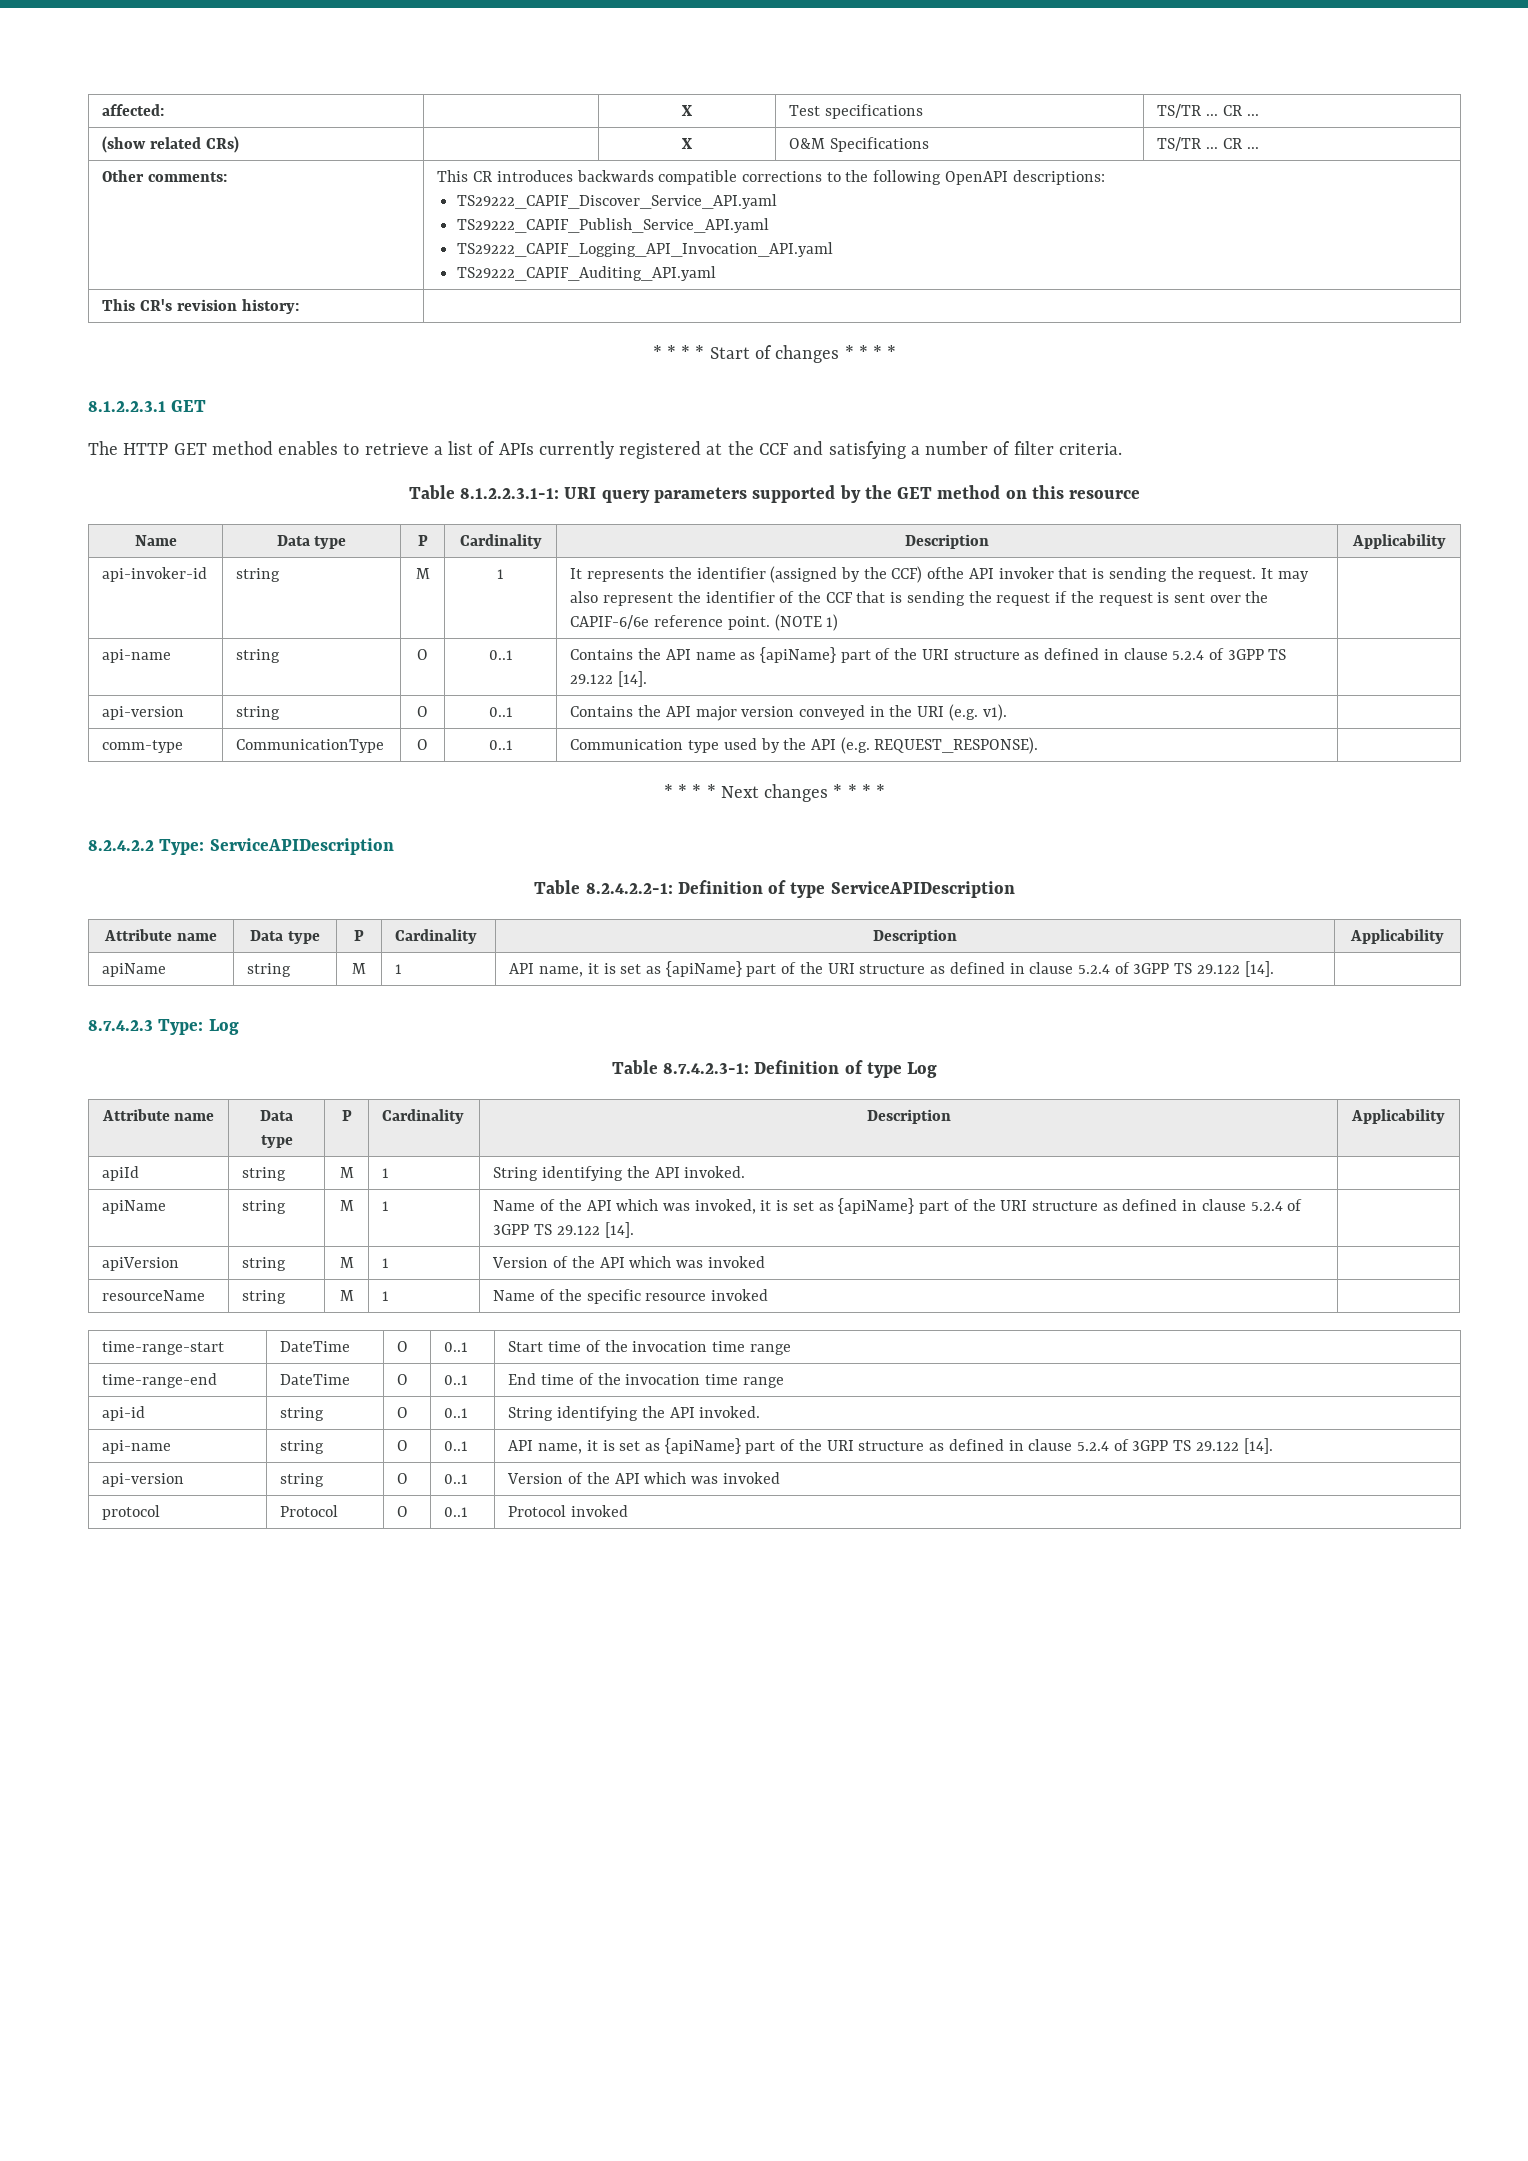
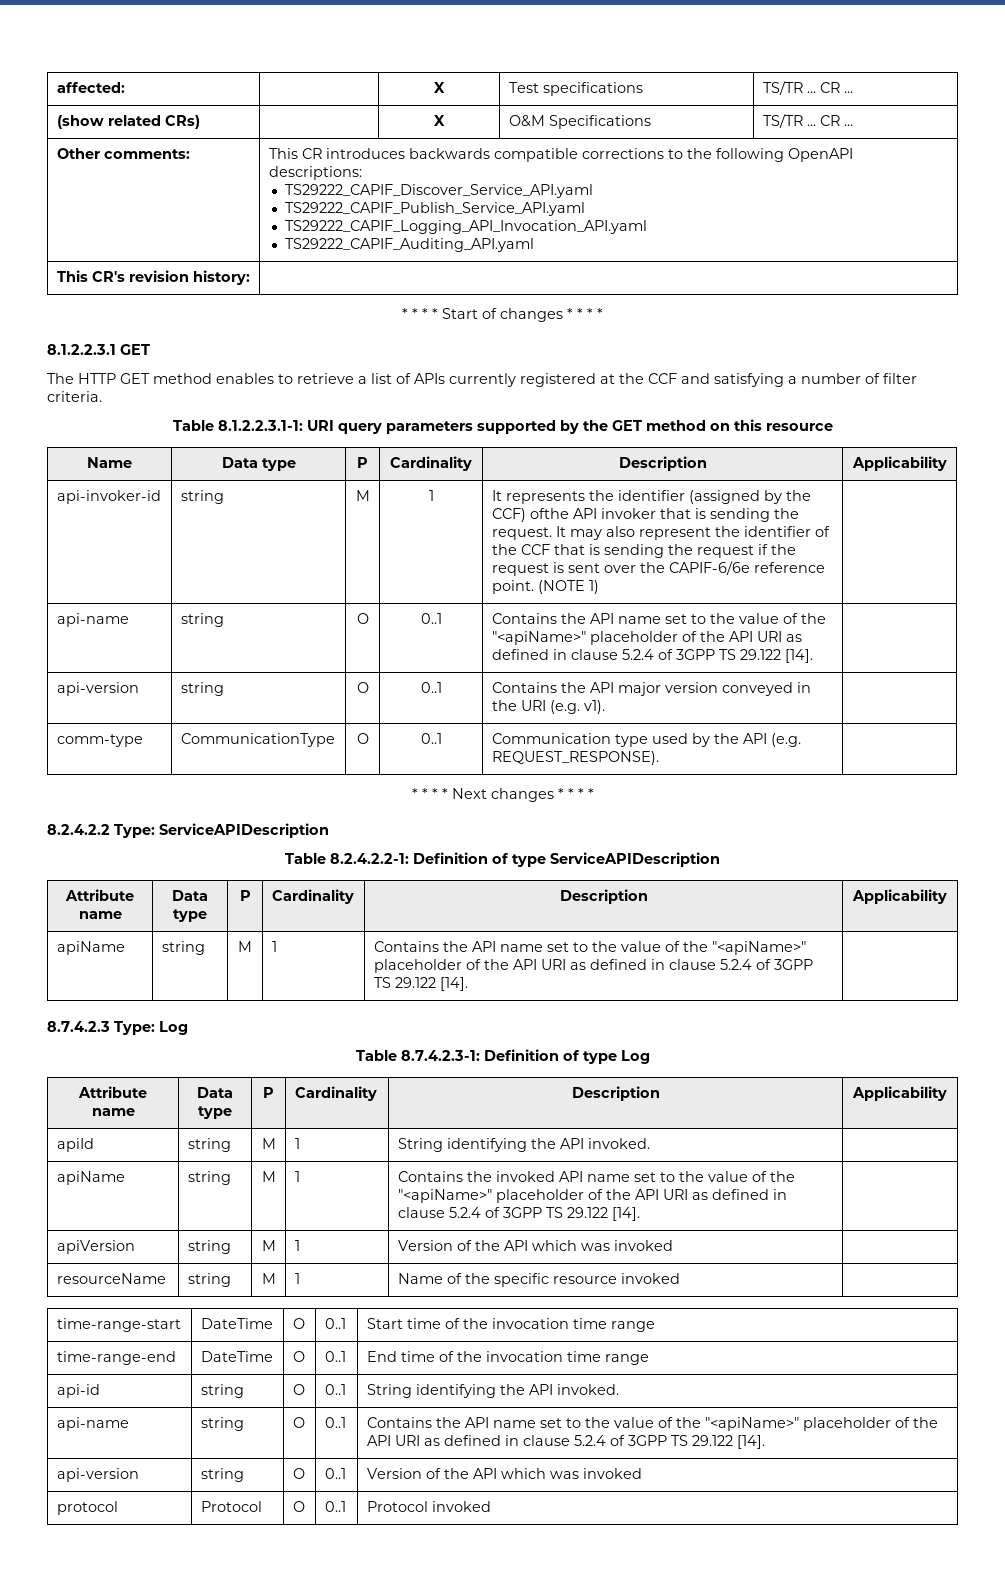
[740,647,1020,663] as {apiName} part of the URI structure -> [664,613,826,624] [491,631,782,645] set to the value of the "<apiName>" placeholder of the API URI
[509,961,926,977] API name, it is set as {apiName} part of the URI structure -> [373,941,806,955] [373,959,566,973] Contains the API name set to the value of the "<apiName>" placeholder of the API URI
[493,1198,1098,1214] Name of the API which was invoked, it is set as {apiName} part of the URI structure -> [397,1171,795,1182] [397,1189,688,1203] Contains the invoked API name set to the value of the "<apiName>" placeholder of the API URI
[508,1438,925,1454] API name, it is set as {apiName} part of the URI structure -> [366,1417,938,1431] [366,1435,420,1446] Contains the API name set to the value of the "<apiName>" placeholder of the API URI

